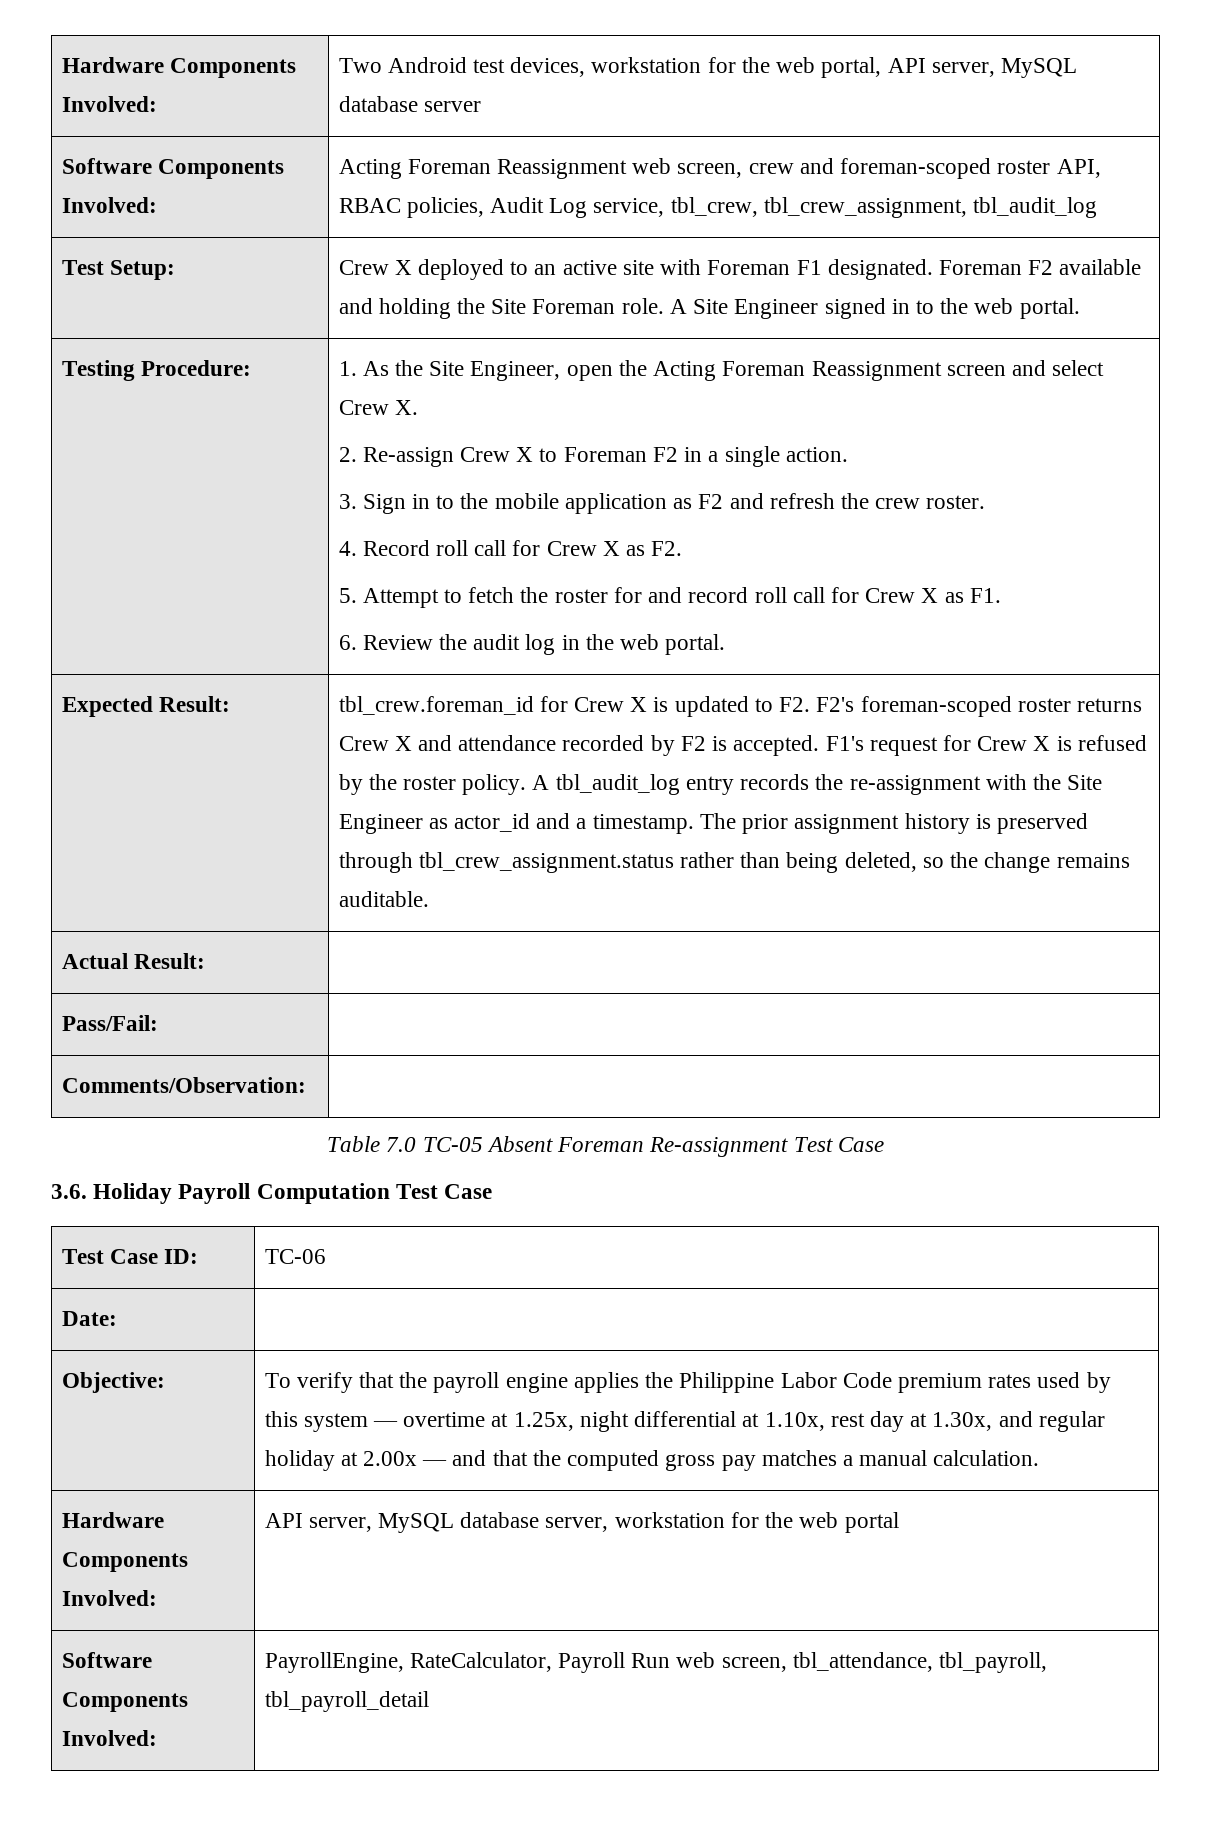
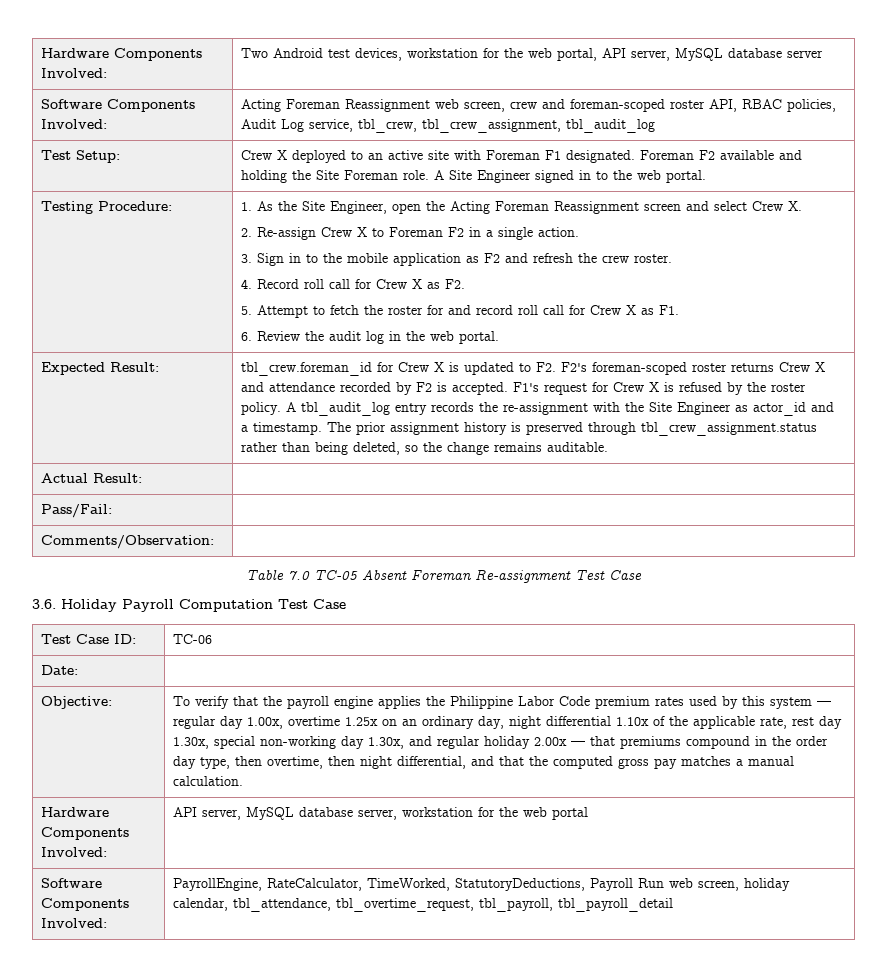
[403,1411,928,1432] overtime at 1.25x, night differential at 1.10x, rest day at -> [173,716,843,729] [173,736,365,749] regular day 1.00x, overtime 1.25x on an ordinary day, night differential 1.10x of the applicable rate, rest day 1.30x, special non-working day
[340,1452,358,1466] at -> (531, 742) none
(448, 1463) none -> [590,736,829,749] [173,756,467,769] that premiums compound in the order day type, then overtime, then night differential,
(552, 1662) none -> [367,878,586,891] TimeWorked, StatutoryDeductions,
[792,1652,933,1672] tbl_attendance, -> [744,878,791,891] [173,898,475,912] holiday calendar, tbl_attendance, tbl_overtime_request,

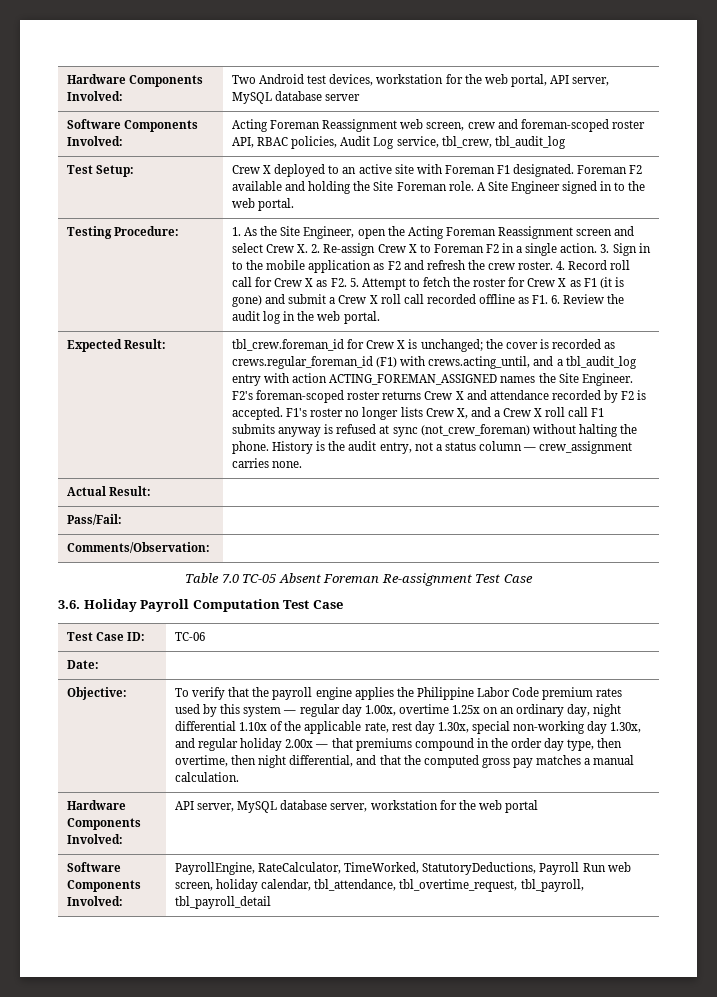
[422,119,562,133] tbl_crew_assignment, -> (492, 142) none
(803, 206) // -> (309, 248) none
(580, 232) // -> (598, 248) none
(673, 258) // -> (554, 265) none
(466, 284) // -> (347, 282) none
[448,305,637,315] and record roll call for Crew X -> [527,277,624,289] [231,294,515,307] Crew X as F1 (it is gone) and submit a Crew X roll call recorded offline
(680, 310) // -> (549, 299) none
[464,362,557,375] updated to F2. -> [420,339,616,352] [231,356,637,369] [231,373,633,386] unchanged; the cover is recorded as crews.regular_foreman_id (F1) with crews.acting_until, and a tbl_audit_log entry with action ACTING_FOREMAN_ASSIGNED names the Site Engineer.
[544,382,807,395] [241,402,835,416] [241,422,818,436] [241,442,609,455] request for Crew X is refused by the roster policy. A tbl_audit_log entry records the re-assignment with the Site Engineer as actor_id and a timestamp. The prior assignment history is preserved through tbl_crew_assignment.status rather than being deleted, so the change remains auditable. -> [310,407,605,420] [231,424,637,437] [231,441,633,454] [231,458,303,468] roster no longer lists Crew X, and a Crew X roll call F1 submits anyway is refused at sync (not_crew_foreman) without halting the phone. History is the audit entry, not a status column — crew_assignment carries none.

